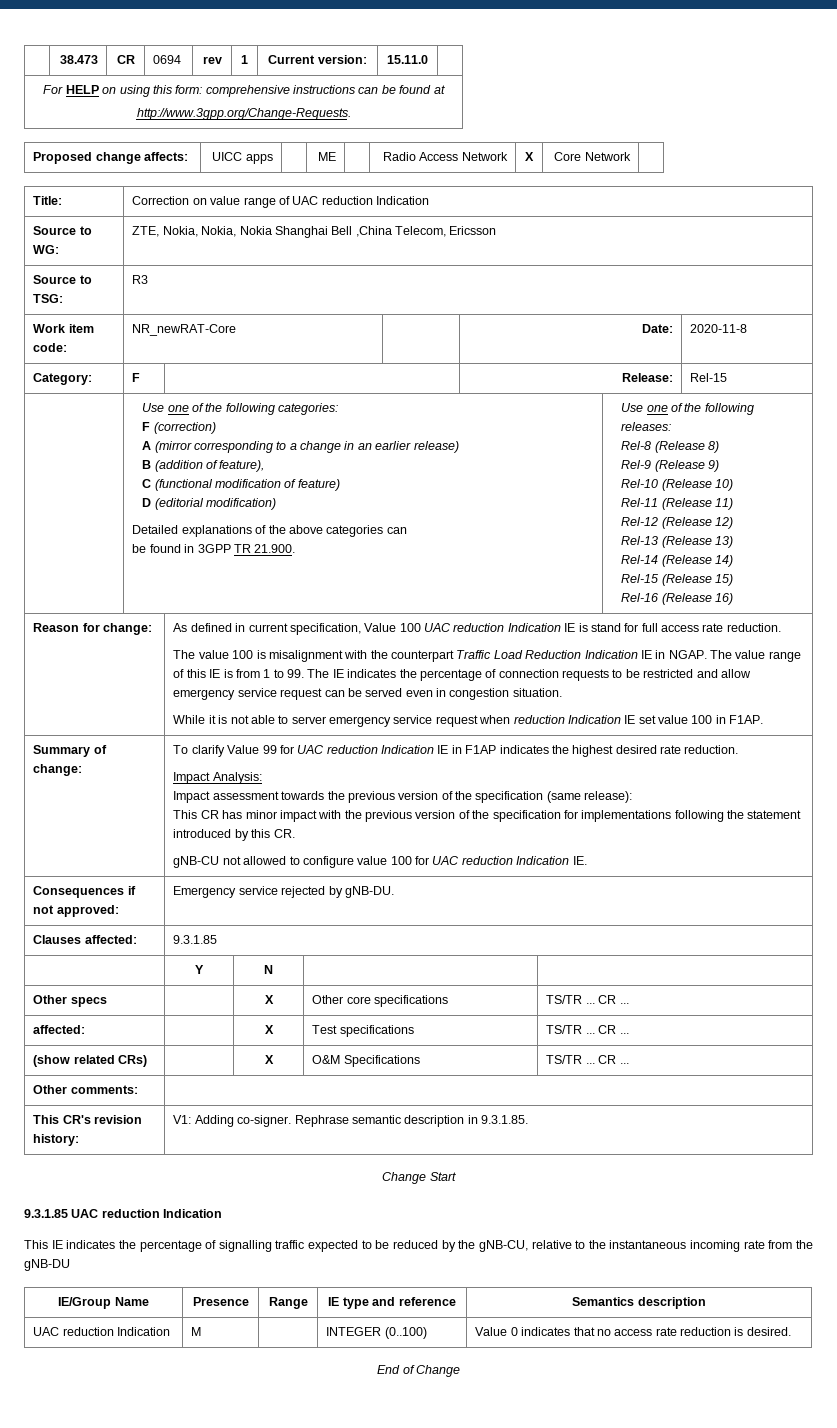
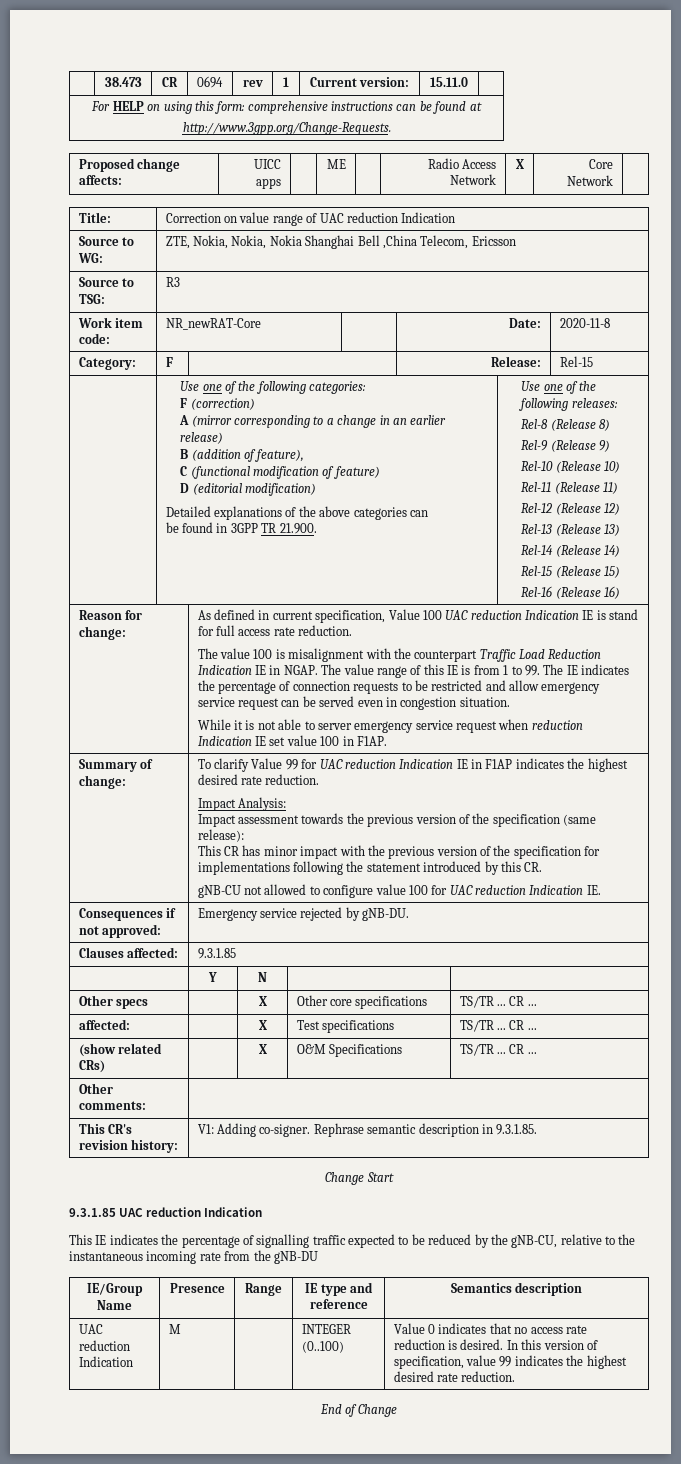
(791, 1331) none -> [506,1339,598,1350] [393,1355,627,1369] [393,1371,516,1382] In this version of specification, value 99 indicates the highest desired rate reduction.

